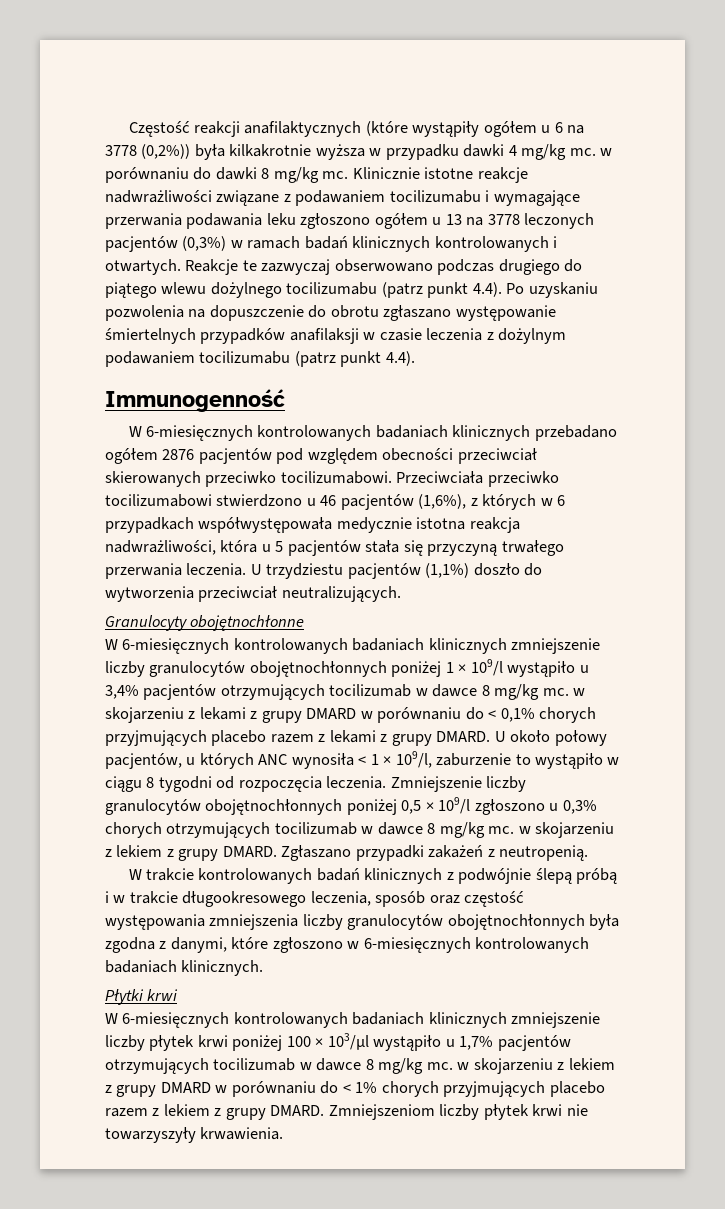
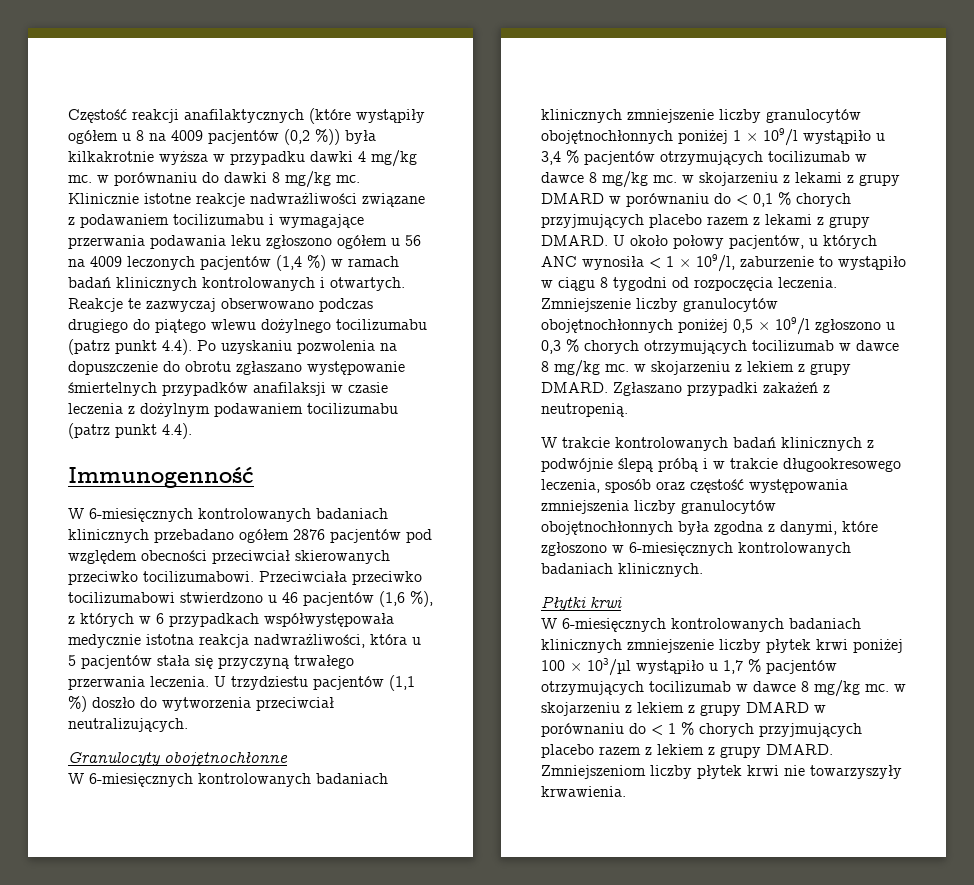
[554,122,585,134] [105,144,191,159] 6 na 3778 (0,2%)) -> [136,129,340,145] 8 na 4009 pacjentów (0,2 %))
[445,213,595,229] [105,236,227,252] 13 na 3778 leczonych pacjentów (0,3%) -> [405,235,421,246] [68,255,326,271] 56 na 4009 leczonych pacjentów (1,4 %)
[418,494,467,509] (1,6%), -> [379,591,433,607] (1,6 %),
[425,563,470,578] (1,1%) -> [389,675,415,691] [68,696,87,712] (1,1 %)
[105,685,139,699] 3,4% -> [541,150,579,165] 3,4 %
[500,708,535,722] 0,1% -> [753,192,791,207] 0,1 %
[562,800,597,814] 0,3% -> [541,339,579,354] 0,3 %
[459,1036,494,1050] 1,7% -> [723,659,761,674] 1,7 %
[355,1082,378,1093] 1% -> [668,722,694,735] 1 %

